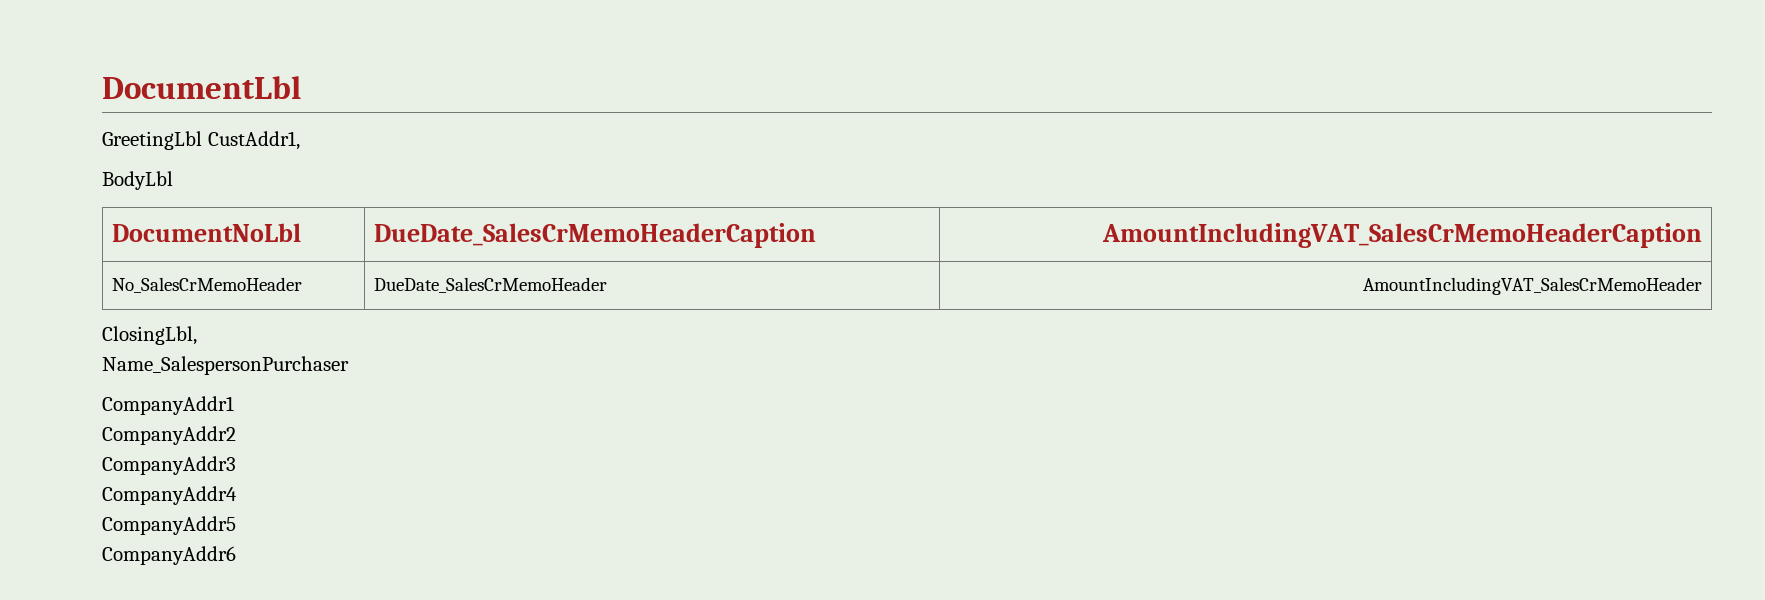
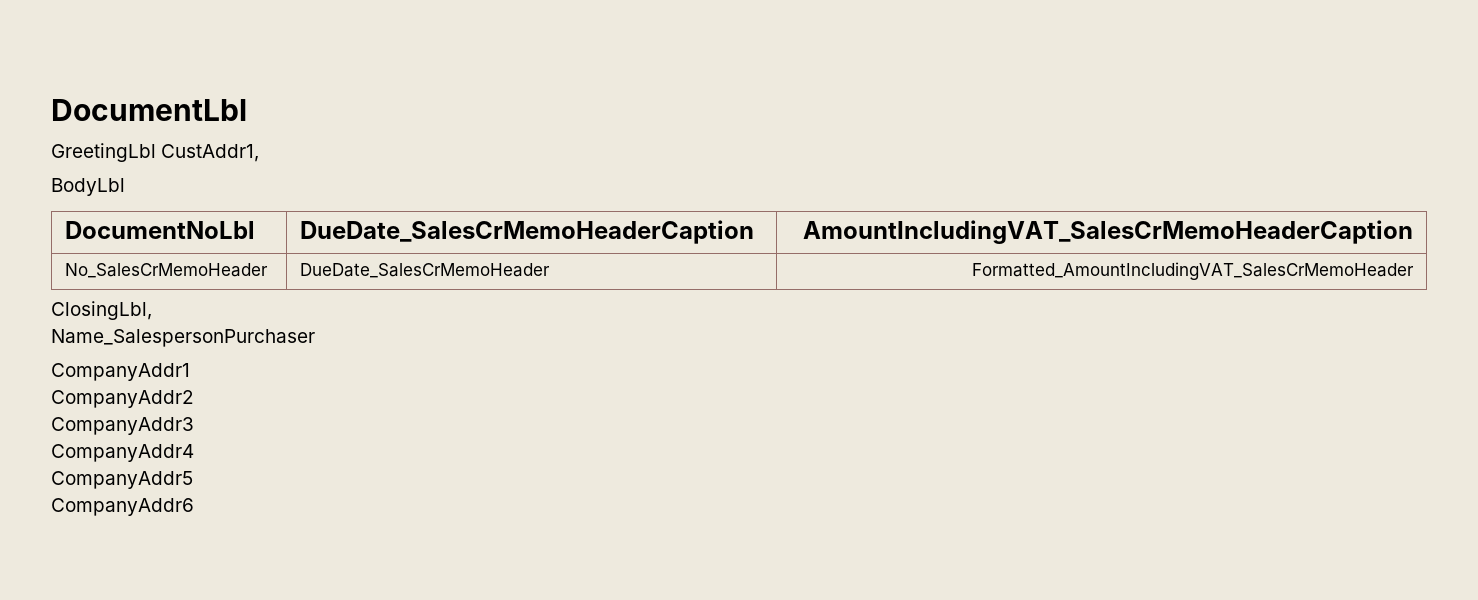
[1363,277,1703,295] AmountIncludingVAT_SalesCrMemoHeader -> [971,262,1414,280] Formatted_AmountIncludingVAT_SalesCrMemoHeader

